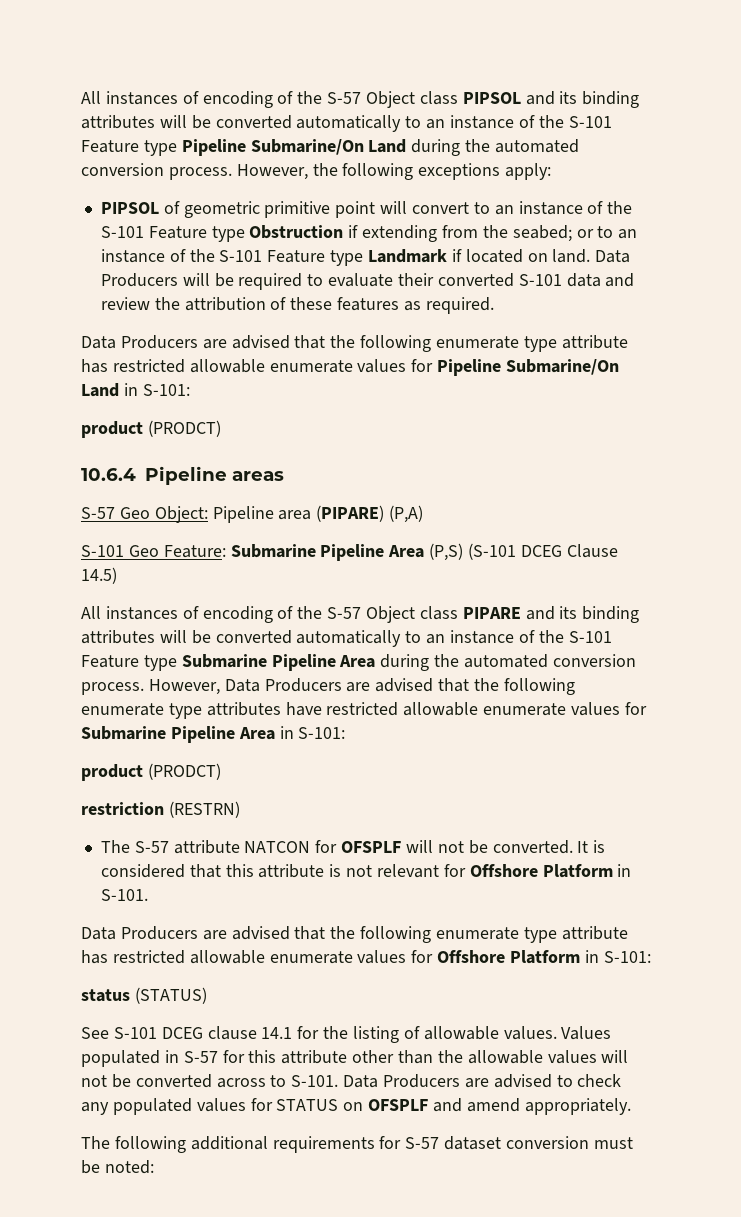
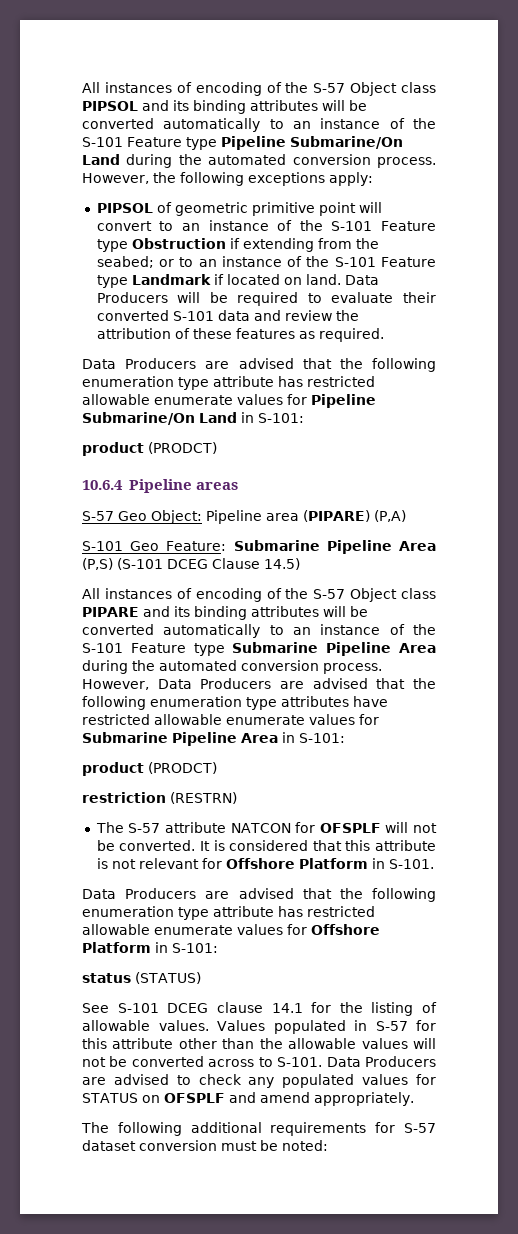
[436,336,520,349] enumerate -> [82,376,174,387] enumeration
[81,703,164,716] enumerate -> [150,696,242,707] enumeration
[436,927,520,940] enumerate -> [82,906,174,917] enumeration

